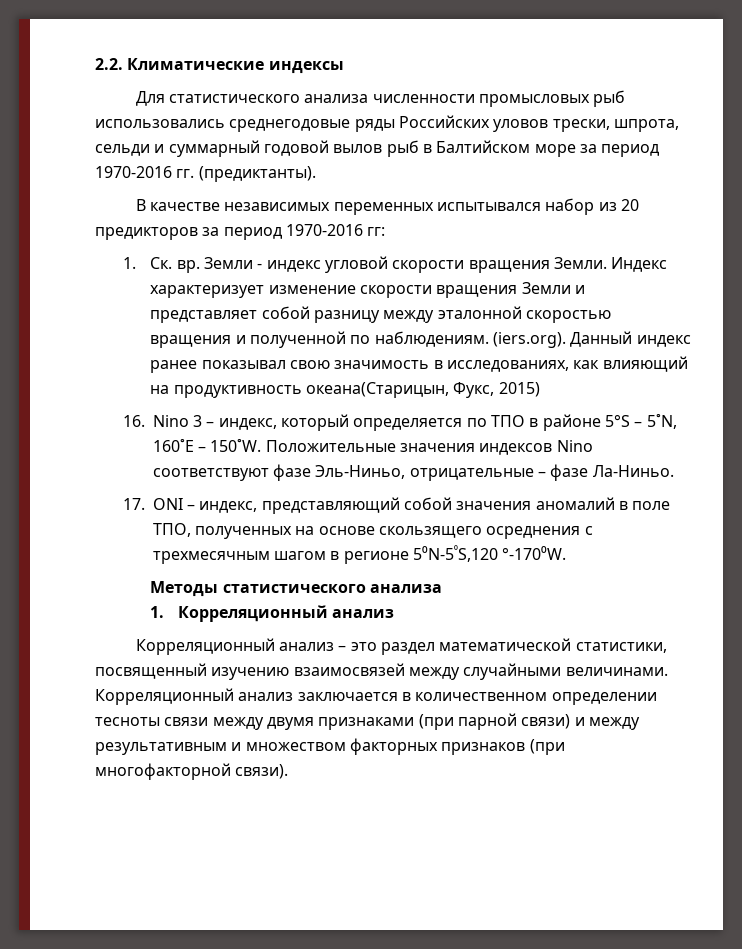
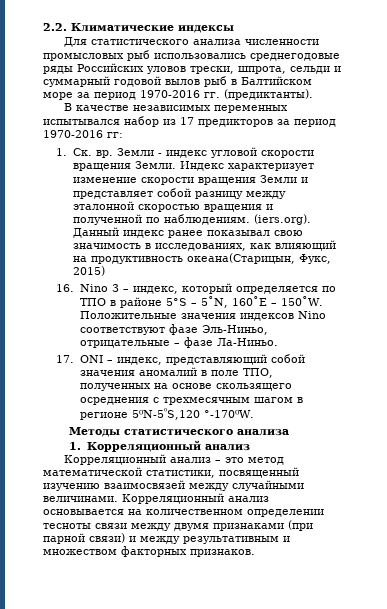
[621,199,640,211] 20 -> [180,117,194,125] 17
[381,642,436,655] раздел -> [248,457,285,465] метод
[297,692,411,701] заключается в -> [43,509,142,515] основывается на
[441,739,565,755] [95,763,289,780] признаков (при многофакторной связи). -> [190,549,255,557] признаков.

